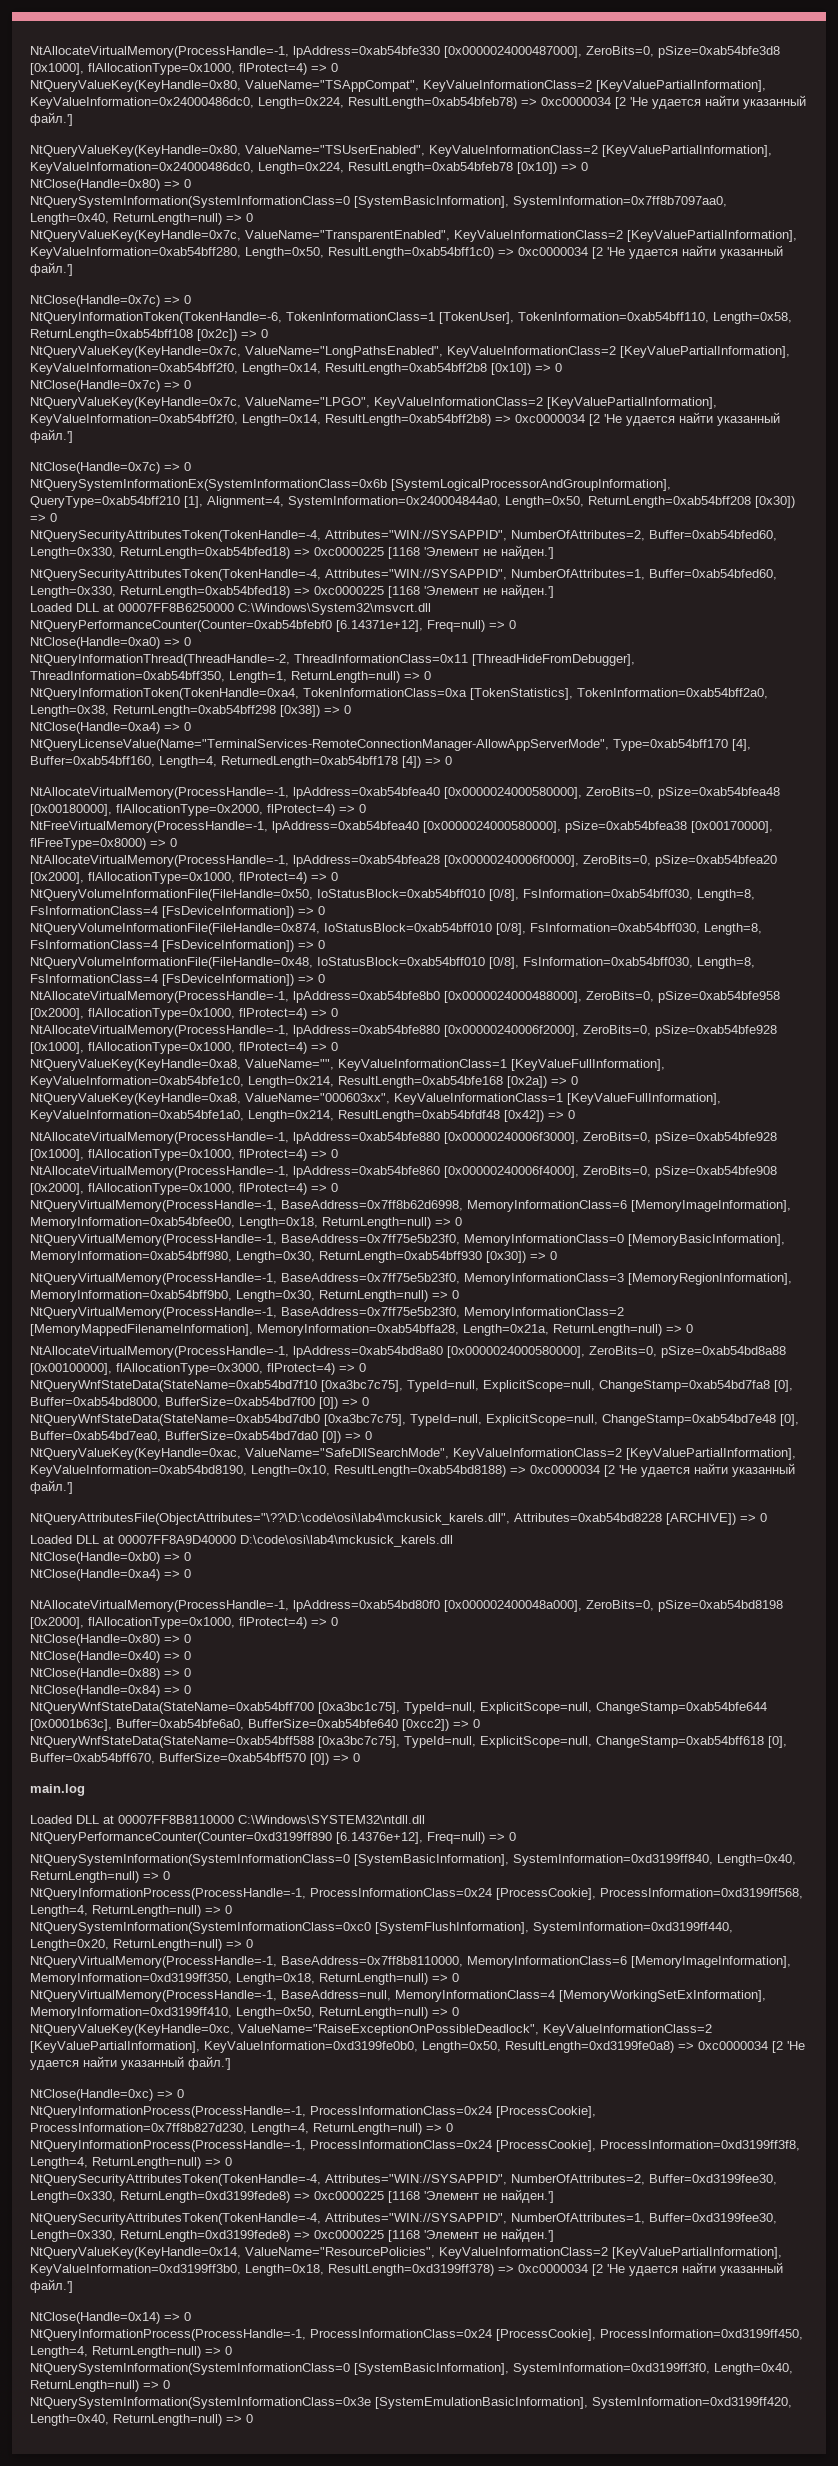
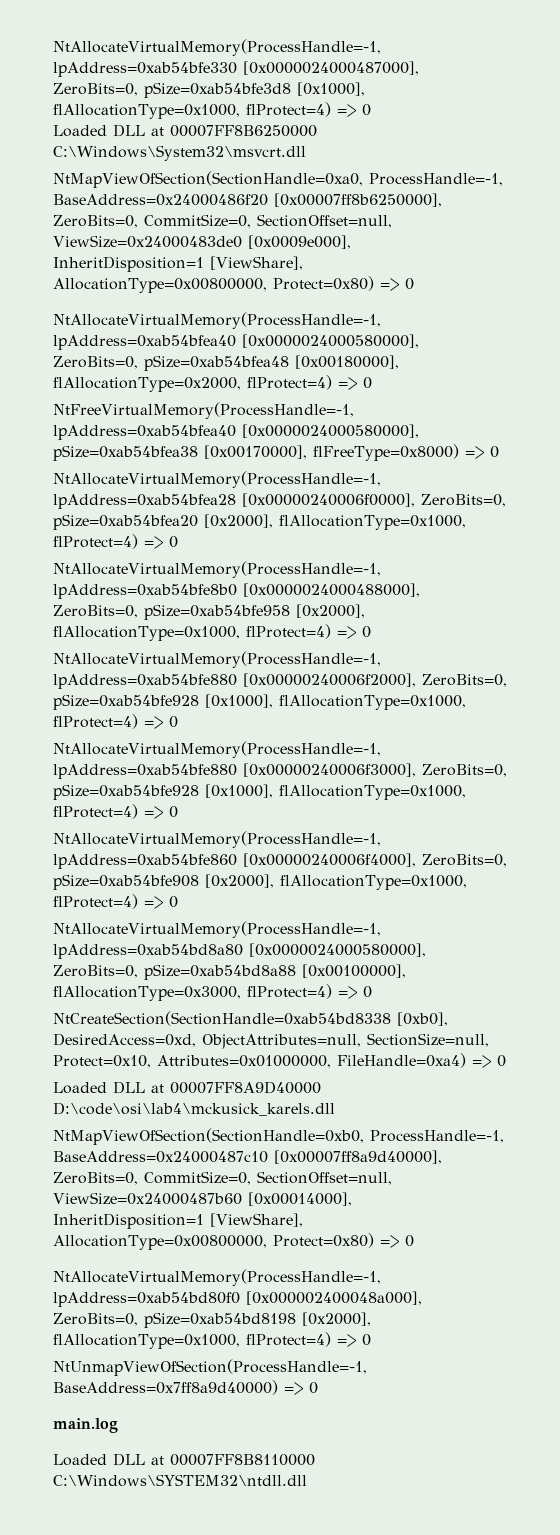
[30,80,766,92] [30,95,806,109] [30,112,73,126] [30,145,772,157] [30,162,588,174] [30,179,191,191] [30,196,727,208] [30,213,253,225] [30,230,797,242] [30,245,783,259] [30,262,73,276] [30,295,191,307] [30,312,792,324] [30,329,268,341] [30,346,790,358] [30,363,562,375] [30,380,191,392] [30,397,717,409] [30,412,780,426] [30,429,73,443] [30,462,191,474] [30,479,671,491] [30,496,795,508] [30,513,57,522] [30,530,777,542] [30,545,554,559] [30,569,777,581] [30,584,554,598] // NtQueryValueKey(KeyHandle=0x80, ValueName="TSAppCompat", KeyValueInformationClass=2 [KeyValuePartialInformation], KeyValueInformation=0x24000486dc0, Length=0x224, ResultLength=0xab54bfeb78) => 0xc0000034 [2 'Не удается найти указанный файл.'] // NtQueryValueKey(KeyHandle=0x80, ValueName="TSUserEnabled", KeyValueInformationClass=2 [KeyValuePartialInformation], KeyValueInformation=0x24000486dc0, Length=0x224, ResultLength=0xab54bfeb78 [0x10]) => 0 // NtClose(Handle=0x80) => 0 // NtQuerySystemInformation(SystemInformationClass=0 [SystemBasicInformation], SystemInformation=0x7ff8b7097aa0, Length=0x40, ReturnLength=null) => 0 // NtQueryValueKey(KeyHandle=0x7c, ValueName="TransparentEnabled", KeyValueInformationClass=2 [KeyValuePartialInformation], KeyValueInformation=0xab54bff280, Length=0x50, ResultLength=0xab54bff1c0) => 0xc0000034 [2 'Не удается найти указанный файл.'] // NtClose(Handle=0x7c) => 0 // NtQueryInformationToken(TokenHandle=-6, TokenInformationClass=1 [TokenUser], TokenInformation=0xab54bff110, Length=0x58, ReturnLength=0xab54bff108 [0x2c]) => 0 // NtQueryValueKey(KeyHandle=0x7c, ValueName="LongPathsEnabled", KeyValueInformationClass=2 [KeyValuePartialInformation], KeyValueInformation=0xab54bff2f0, Length=0x14, ResultLength=0xab54bff2b8 [0x10]) => 0 // NtClose(Handle=0x7c) => 0 // NtQueryValueKey(KeyHandle=0x7c, ValueName="LPGO", KeyValueInformationClass=2 [KeyValuePartialInformation], KeyValueInformation=0xab54bff2f0, Length=0x14, ResultLength=0xab54bff2b8) => 0xc0000034 [2 'Не удается найти указанный файл.'] // NtClose(Handle=0x7c) => 0 // NtQuerySystemInformationEx(SystemInformationClass=0x6b [SystemLogicalProcessorAndGroupInformation], QueryType=0xab54bff210 [1], Alignment=4, SystemInformation=0x240004844a0, Length=0x50, ReturnLength=0xab54bff208 [0x30]) => 0 // NtQuerySecurityAttributesToken(TokenHandle=-4, Attributes="WIN://SYSAPPID", NumberOfAttributes=2, Buffer=0xab54bfed60, Length=0x330, ReturnLength=0xab54bfed18) => 0xc0000225 [1168 'Элемент не найден.'] // NtQuerySecurityAttributesToken(TokenHandle=-4, Attributes="WIN://SYSAPPID", NumberOfAttributes=1, Buffer=0xab54bfed60, Length=0x330, ReturnLength=0xab54bfed18) => 0xc0000225 [1168 'Элемент не найден.'] -> (371, 110) none
[30,620,516,632] [30,637,191,649] [30,654,635,666] [30,671,431,683] [30,688,768,700] [30,705,351,717] [30,722,191,734] [30,739,751,751] [30,756,421,768] NtQueryPerformanceCounter(Counter=0xab54bfebf0 [6.14371e+12], Freq=null) => 0 // NtClose(Handle=0xa0) => 0 // NtQueryInformationThread(ThreadHandle=-2, ThreadInformationClass=0x11 [ThreadHideFromDebugger], ThreadInformation=0xab54bff350, Length=1, ReturnLength=null) => 0 // NtQueryInformationToken(TokenHandle=0xa4, TokenInformationClass=0xa [TokenStatistics], TokenInformation=0xab54bff2a0, Length=0x38, ReturnLength=0xab54bff298 [0x38]) => 0 // NtClose(Handle=0xa4) => 0 // NtQueryLicenseValue(Name="TerminalServices-RemoteConnectionManager-AllowAppServerMode", Type=0xab54bff170 [4], Buffer=0xab54bff160, Length=4, ReturnedLength=0xab54bff178 [4]) -> [53,171,503,188] [53,193,442,207] [53,214,392,228] [53,235,351,249] [53,256,303,272] [53,276,374,293] NtMapViewOfSection(SectionHandle=0xa0, ProcessHandle=-1, BaseAddress=0x24000486f20 [0x00007ff8b6250000], ZeroBits=0, CommitSize=0, SectionOffset=null, ViewSize=0x24000483de0 [0x0009e000], InheritDisposition=1 [ViewShare], AllocationType=0x00800000, Protect=0x80)
[30,889,755,901] [30,906,325,918] [30,923,762,935] [30,940,325,952] [30,957,755,969] [30,974,325,986] // NtQueryVolumeInformationFile(FileHandle=0x50, IoStatusBlock=0xab54bff010 [0/8], FsInformation=0xab54bff030, Length=8, FsInformationClass=4 [FsDeviceInformation]) => 0 // NtQueryVolumeInformationFile(FileHandle=0x874, IoStatusBlock=0xab54bff010 [0/8], FsInformation=0xab54bff030, Length=8, FsInformationClass=4 [FsDeviceInformation]) => 0 // NtQueryVolumeInformationFile(FileHandle=0x48, IoStatusBlock=0xab54bff010 [0/8], FsInformation=0xab54bff030, Length=8, FsInformationClass=4 [FsDeviceInformation]) => 0 -> (178, 542) none
[30,1059,665,1071] [30,1076,578,1088] [30,1093,721,1105] [30,1110,575,1122] // NtQueryValueKey(KeyHandle=0xa8, ValueName="", KeyValueInformationClass=1 [KeyValueFullInformation], KeyValueInformation=0xab54bfe1c0, Length=0x214, ResultLength=0xab54bfe168 [0x2a]) => 0 // NtQueryValueKey(KeyHandle=0xa8, ValueName="000603xx", KeyValueInformationClass=1 [KeyValueFullInformation], KeyValueInformation=0xab54bfe1a0, Length=0x214, ResultLength=0xab54bfdf48 [0x42]) => 0 -> (178, 722) none
[30,1200,791,1212] [30,1217,462,1229] [30,1234,785,1246] [30,1251,557,1263] [30,1273,792,1285] [30,1290,459,1302] [30,1307,624,1319] [30,1324,693,1336] // NtQueryVirtualMemory(ProcessHandle=-1, BaseAddress=0x7ff8b62d6998, MemoryInformationClass=6 [MemoryImageInformation], MemoryInformation=0xab54bfee00, Length=0x18, ReturnLength=null) => 0 // NtQueryVirtualMemory(ProcessHandle=-1, BaseAddress=0x7ff75e5b23f0, MemoryInformationClass=0 [MemoryBasicInformation], MemoryInformation=0xab54bff980, Length=0x30, ReturnLength=0xab54bff930 [0x30]) => 0 // NtQueryVirtualMemory(ProcessHandle=-1, BaseAddress=0x7ff75e5b23f0, MemoryInformationClass=3 [MemoryRegionInformation], MemoryInformation=0xab54bff9b0, Length=0x30, ReturnLength=null) => 0 // NtQueryVirtualMemory(ProcessHandle=-1, BaseAddress=0x7ff75e5b23f0, MemoryInformationClass=2 [MemoryMappedFilenameInformation], MemoryInformation=0xab54bffa28, Length=0x21a, ReturnLength=null) => 0 -> (178, 902) none
[30,1380,793,1392] [30,1397,369,1409] [30,1414,799,1426] [30,1431,372,1443] [30,1448,796,1460] [30,1463,795,1477] [30,1480,73,1494] [30,1513,736,1525] NtQueryWnfStateData(StateName=0xab54bd7f10 [0xa3bc7c75], TypeId=null, ExplicitScope=null, ChangeStamp=0xab54bd7fa8 [0], Buffer=0xab54bd8000, BufferSize=0xab54bd7f00 [0]) => 0 // NtQueryWnfStateData(StateName=0xab54bd7db0 [0xa3bc7c75], TypeId=null, ExplicitScope=null, ChangeStamp=0xab54bd7e48 [0], Buffer=0xab54bd7ea0, BufferSize=0xab54bd7da0 [0]) => 0 // NtQueryValueKey(KeyHandle=0xac, ValueName="SafeDllSearchMode", KeyValueInformationClass=2 [KeyValuePartialInformation], KeyValueInformation=0xab54bd8190, Length=0x10, ResultLength=0xab54bd8188) => 0xc0000034 [2 'Не удается найти указанный файл.'] // NtQueryAttributesFile(ObjectAttributes="\??\D:\code\osi\lab4\mckusick_karels.dll", Attributes=0xab54bd8228 [ARCHIVE]) -> [53,1011,448,1026] [53,1033,489,1049] [53,1053,466,1068] NtCreateSection(SectionHandle=0xab54bd8338 [0xb0], DesiredAccess=0xd, ObjectAttributes=null, SectionSize=null, Protect=0x10, Attributes=0x01000000, FileHandle=0xa4)
[30,1552,191,1564] [30,1569,160,1581] NtClose(Handle=0xb0) => 0 // NtClose(Handle=0xa4) -> [53,1128,504,1145] [53,1150,442,1164] [53,1171,392,1185] [53,1192,352,1206] [53,1213,303,1229] [53,1233,374,1250] NtMapViewOfSection(SectionHandle=0xb0, ProcessHandle=-1, BaseAddress=0x24000487c10 [0x00007ff8a9d40000], ZeroBits=0, CommitSize=0, SectionOffset=null, ViewSize=0x24000487b60 [0x00014000], InheritDisposition=1 [ViewShare], AllocationType=0x00800000, Protect=0x80)
[30,1634,191,1646] [30,1651,191,1663] [30,1668,191,1680] [30,1685,191,1697] [30,1702,767,1714] [30,1719,480,1731] [30,1736,787,1748] [30,1753,329,1765] NtClose(Handle=0x80) => 0 // NtClose(Handle=0x40) => 0 // NtClose(Handle=0x88) => 0 // NtClose(Handle=0x84) => 0 // NtQueryWnfStateData(StateName=0xab54bff700 [0xa3bc1c75], TypeId=null, ExplicitScope=null, ChangeStamp=0xab54bfe644 [0x0001b63c], Buffer=0xab54bfe6a0, BufferSize=0xab54bfe640 [0xcc2]) => 0 // NtQueryWnfStateData(StateName=0xab54bff588 [0xa3bc7c75], TypeId=null, ExplicitScope=null, ChangeStamp=0xab54bff618 [0], Buffer=0xab54bff670, BufferSize=0xab54bff570 [0]) -> [53,1359,367,1376] [53,1380,278,1395] NtUnmapViewOfSection(ProcessHandle=-1, BaseAddress=0x7ff8a9d40000)
[30,1832,516,1844] [30,1854,796,1866] [30,1871,170,1883] [30,1888,803,1900] [30,1905,232,1917] [30,1922,733,1934] [30,1939,253,1951] [30,1956,791,1968] [30,1973,459,1985] [30,1990,766,2002] [30,2007,459,2019] [30,2024,712,2036] [30,2041,805,2053] [30,2056,231,2070] [30,2089,184,2101] [30,2106,596,2118] [30,2123,453,2135] [30,2140,800,2152] [30,2157,232,2169] [30,2174,777,2186] [30,2189,554,2203] [30,2213,777,2225] [30,2228,554,2242] [30,2247,782,2259] [30,2262,783,2276] [30,2279,73,2293] [30,2312,191,2324] [30,2329,803,2341] [30,2346,232,2358] [30,2363,793,2375] [30,2380,170,2392] [30,2397,792,2409] [30,2414,253,2426] // NtQueryPerformanceCounter(Counter=0xd3199ff890 [6.14376e+12], Freq=null) => 0 // NtQuerySystemInformation(SystemInformationClass=0 [SystemBasicInformation], SystemInformation=0xd3199ff840, Length=0x40, ReturnLength=null) => 0 // NtQueryInformationProcess(ProcessHandle=-1, ProcessInformationClass=0x24 [ProcessCookie], ProcessInformation=0xd3199ff568, Length=4, ReturnLength=null) => 0 // NtQuerySystemInformation(SystemInformationClass=0xc0 [SystemFlushInformation], SystemInformation=0xd3199ff440, Length=0x20, ReturnLength=null) => 0 // NtQueryVirtualMemory(ProcessHandle=-1, BaseAddress=0x7ff8b8110000, MemoryInformationClass=6 [MemoryImageInformation], MemoryInformation=0xd3199ff350, Length=0x18, ReturnLength=null) => 0 // NtQueryVirtualMemory(ProcessHandle=-1, BaseAddress=null, MemoryInformationClass=4 [MemoryWorkingSetExInformation], MemoryInformation=0xd3199ff410, Length=0x50, ReturnLength=null) => 0 // NtQueryValueKey(KeyHandle=0xc, ValueName="RaiseExceptionOnPossibleDeadlock", KeyValueInformationClass=2 [KeyValuePartialInformation], KeyValueInformation=0xd3199fe0b0, Length=0x50, ResultLength=0xd3199fe0a8) => 0xc0000034 [2 'Не удается найти указанный файл.'] // NtClose(Handle=0xc) => 0 // NtQueryInformationProcess(ProcessHandle=-1, ProcessInformationClass=0x24 [ProcessCookie], ProcessInformation=0x7ff8b827d230, Length=4, ReturnLength=null) => 0 // NtQueryInformationProcess(ProcessHandle=-1, ProcessInformationClass=0x24 [ProcessCookie], ProcessInformation=0xd3199ff3f8, Length=4, ReturnLength=null) => 0 // NtQuerySecurityAttributesToken(TokenHandle=-4, Attributes="WIN://SYSAPPID", NumberOfAttributes=2, Buffer=0xd3199fee30, Length=0x330, ReturnLength=0xd3199fede8) => 0xc0000225 [1168 'Элемент не найден.'] // NtQuerySecurityAttributesToken(TokenHandle=-4, Attributes="WIN://SYSAPPID", NumberOfAttributes=1, Buffer=0xd3199fee30, Length=0x330, ReturnLength=0xd3199fede8) => 0xc0000225 [1168 'Элемент не найден.'] // NtQueryValueKey(KeyHandle=0x14, ValueName="ResourcePolicies", KeyValueInformationClass=2 [KeyValuePartialInformation], KeyValueInformation=0xd3199ff3b0, Length=0x18, ResultLength=0xd3199ff378) => 0xc0000034 [2 'Не удается найти указанный файл.'] // NtClose(Handle=0x14) => 0 // NtQueryInformationProcess(ProcessHandle=-1, ProcessInformationClass=0x24 [ProcessCookie], ProcessInformation=0xd3199ff450, Length=4, ReturnLength=null) => 0 // NtQuerySystemInformation(SystemInformationClass=0 [SystemBasicInformation], SystemInformation=0xd3199ff3f0, Length=0x40, ReturnLength=null) => 0 // NtQuerySystemInformation(SystemInformationClass=0x3e [SystemEmulationBasicInformation], SystemInformation=0xd3199ff420, Length=0x40, ReturnLength=null) => 0 -> (307, 1480) none

